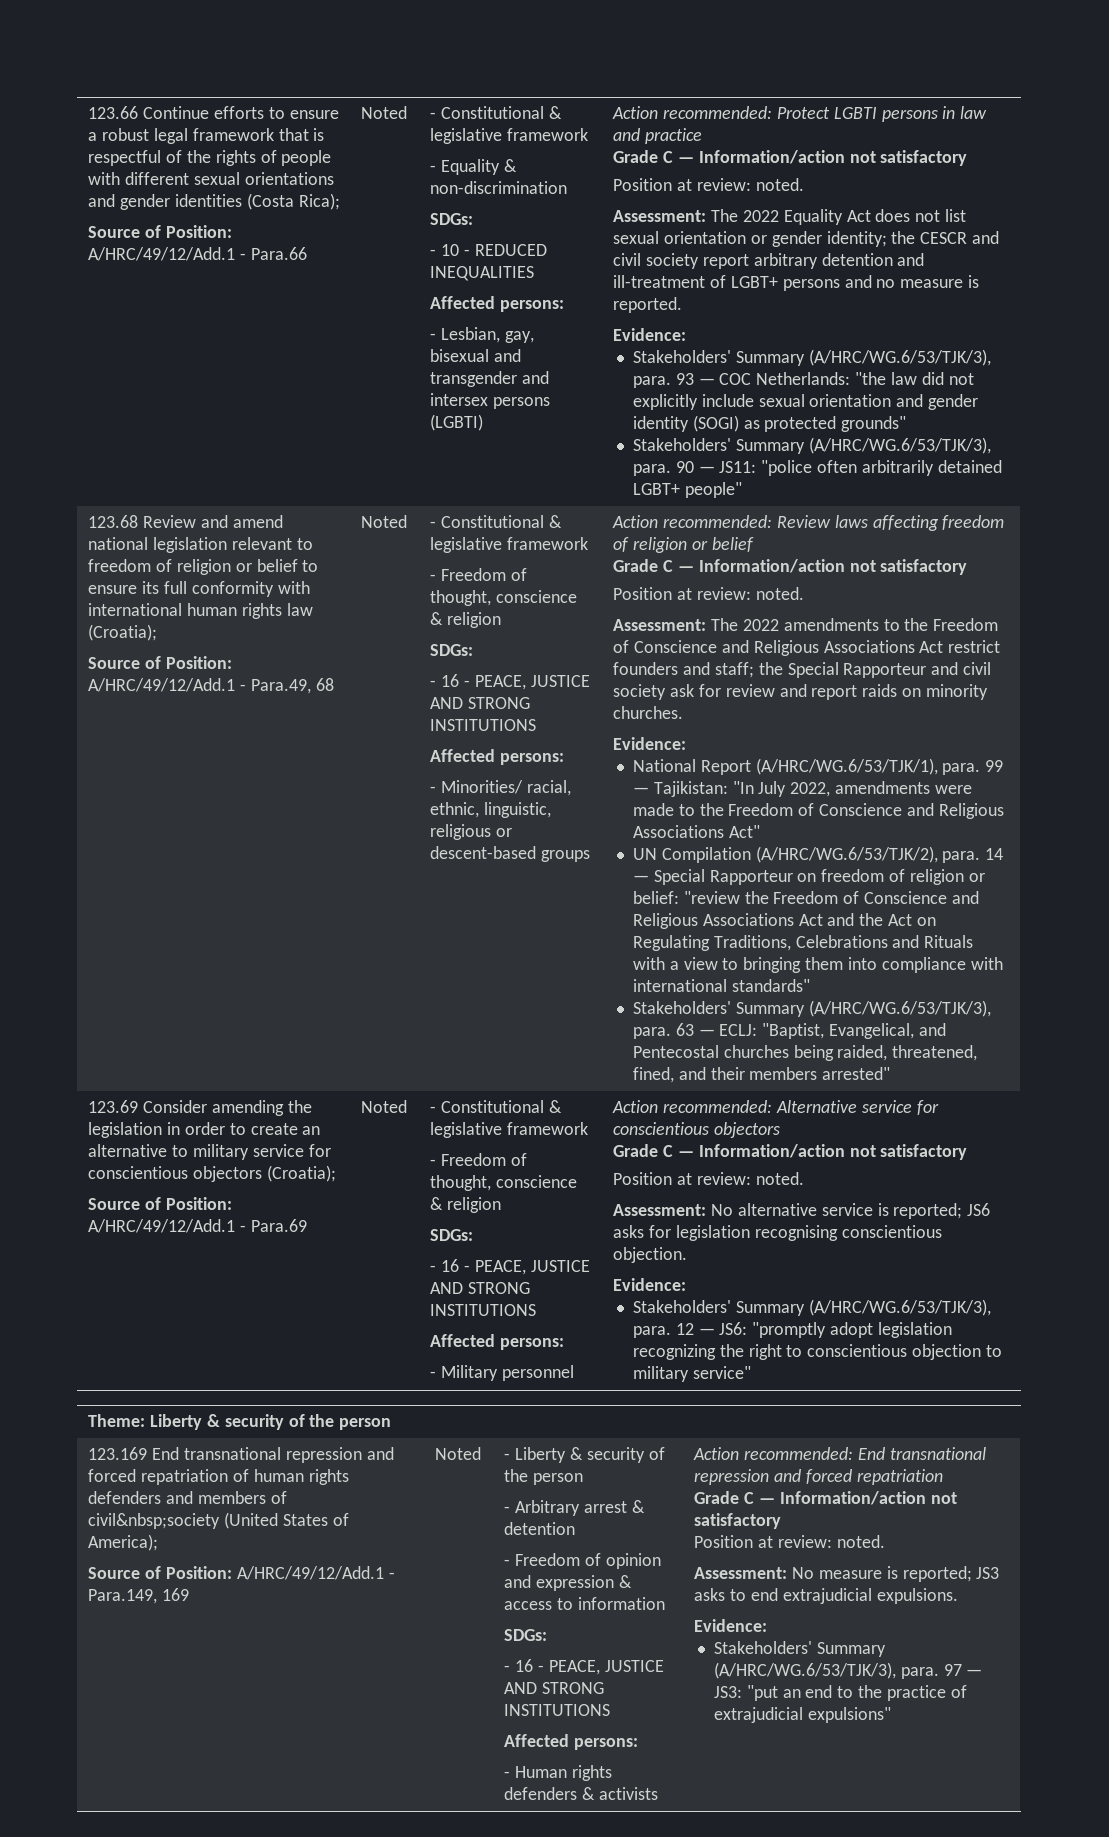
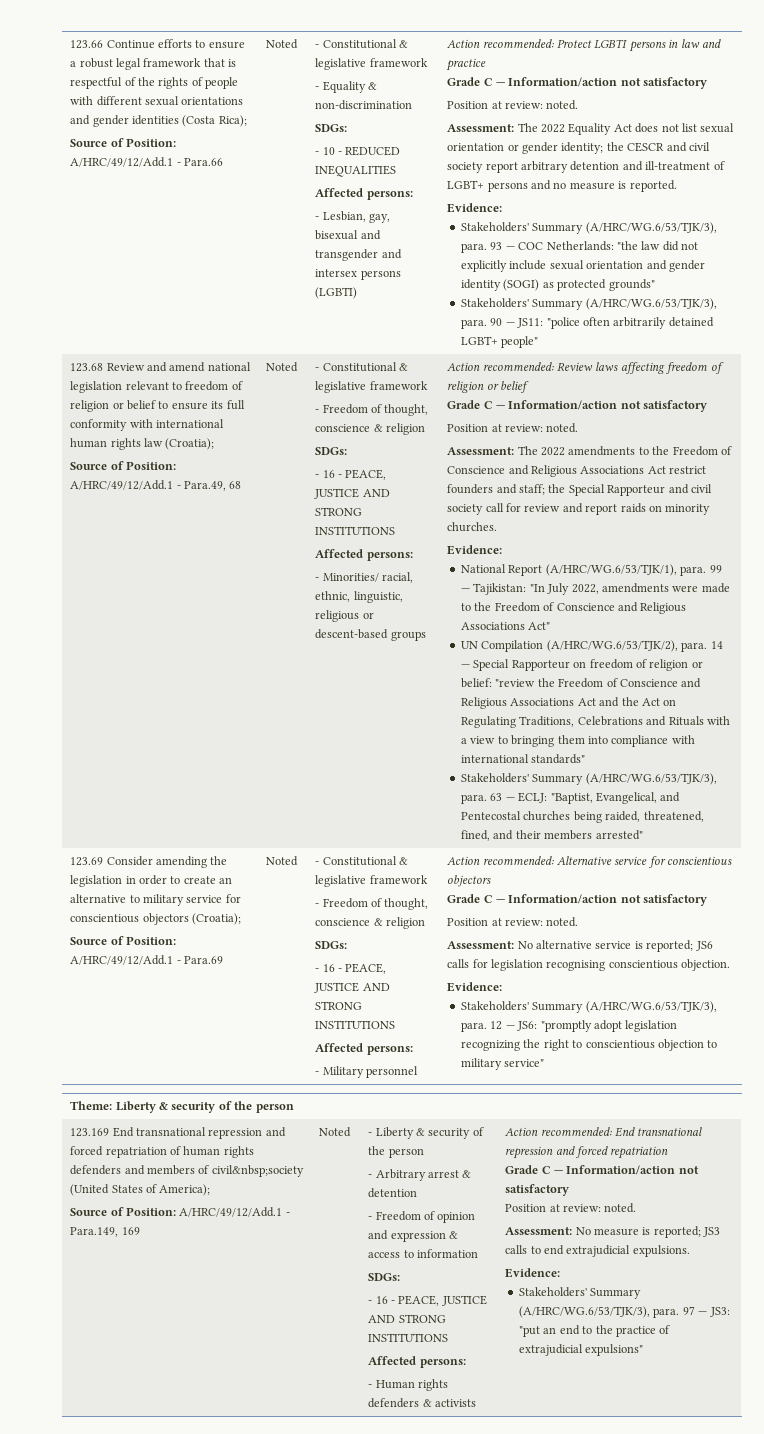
[669,684,694,697] ask -> [485,503,504,512] call
[613,1225,645,1238] asks -> [447,959,470,968] calls
[694,1588,726,1601] asks -> [505,1245,528,1254] calls

